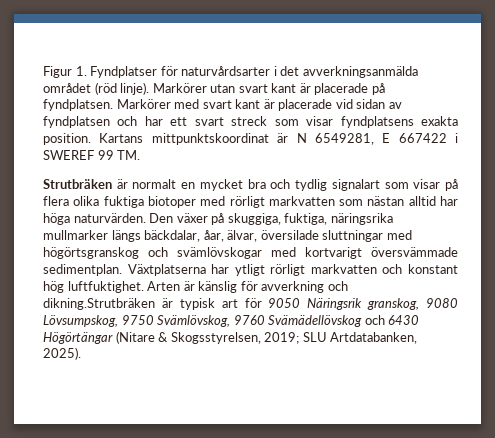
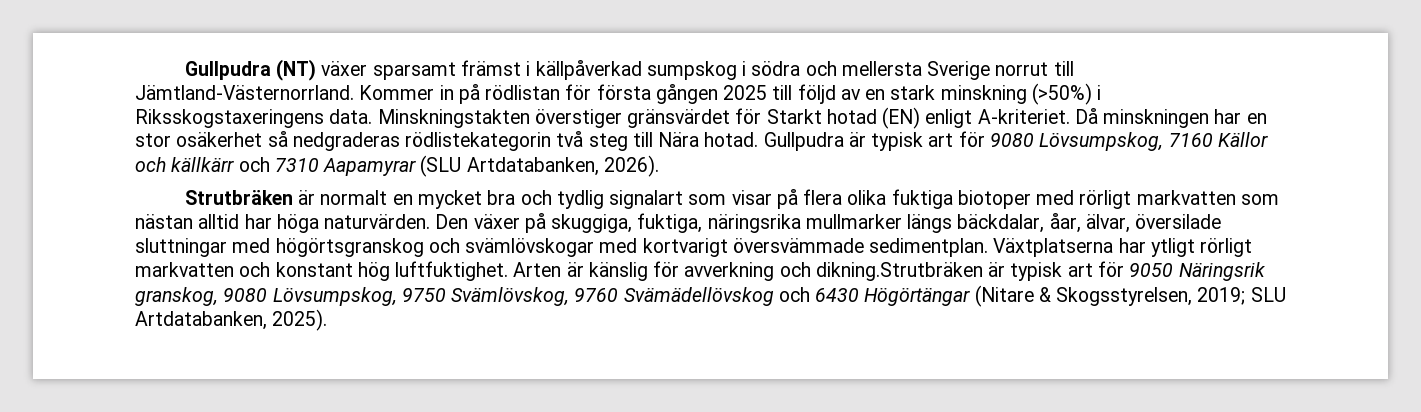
[43,66,418,78] [43,82,385,95] [43,99,402,111] [43,116,458,128] [43,133,458,145] [43,150,141,160] Figur 1. Fyndplatser för naturvårdsarter i det avverkningsanmälda området (röd linje). Markörer utan svart kant är placerade på fyndplatsen. Markörer med svart kant är placerade vid sidan av fyndplatsen och har ett svart streck som visar fyndplatsens exakta position. Kartans mittpunktskoordinat är N 6549281, E 667422 i SWEREF 99 TM. -> [184,59,1074,81] [135,83,1102,105] [135,107,1267,129] [135,131,1268,151] [135,155,659,177] Gullpudra (NT) växer sparsamt främst i källpåverkad sumpskog i södra och mellersta Sverige norrut till Jämtland-Västernorrland. Kommer in på rödlistan för första gången 2025 till följd av en stark minskning (>50%) i Riksskogstaxeringens data. Minskningstakten överstiger gränsvärdet för Starkt hotad (EN) enligt A-kriteriet. Då minskningen har en stor osäkerhet så nedgraderas rödlistekategorin två steg till Nära hotad. Gullpudra är typisk art för 9080 Lövsumpskog, 7160 Källor och källkärr och 7310 Aapamyrar (SLU Artdatabanken, 2026).

